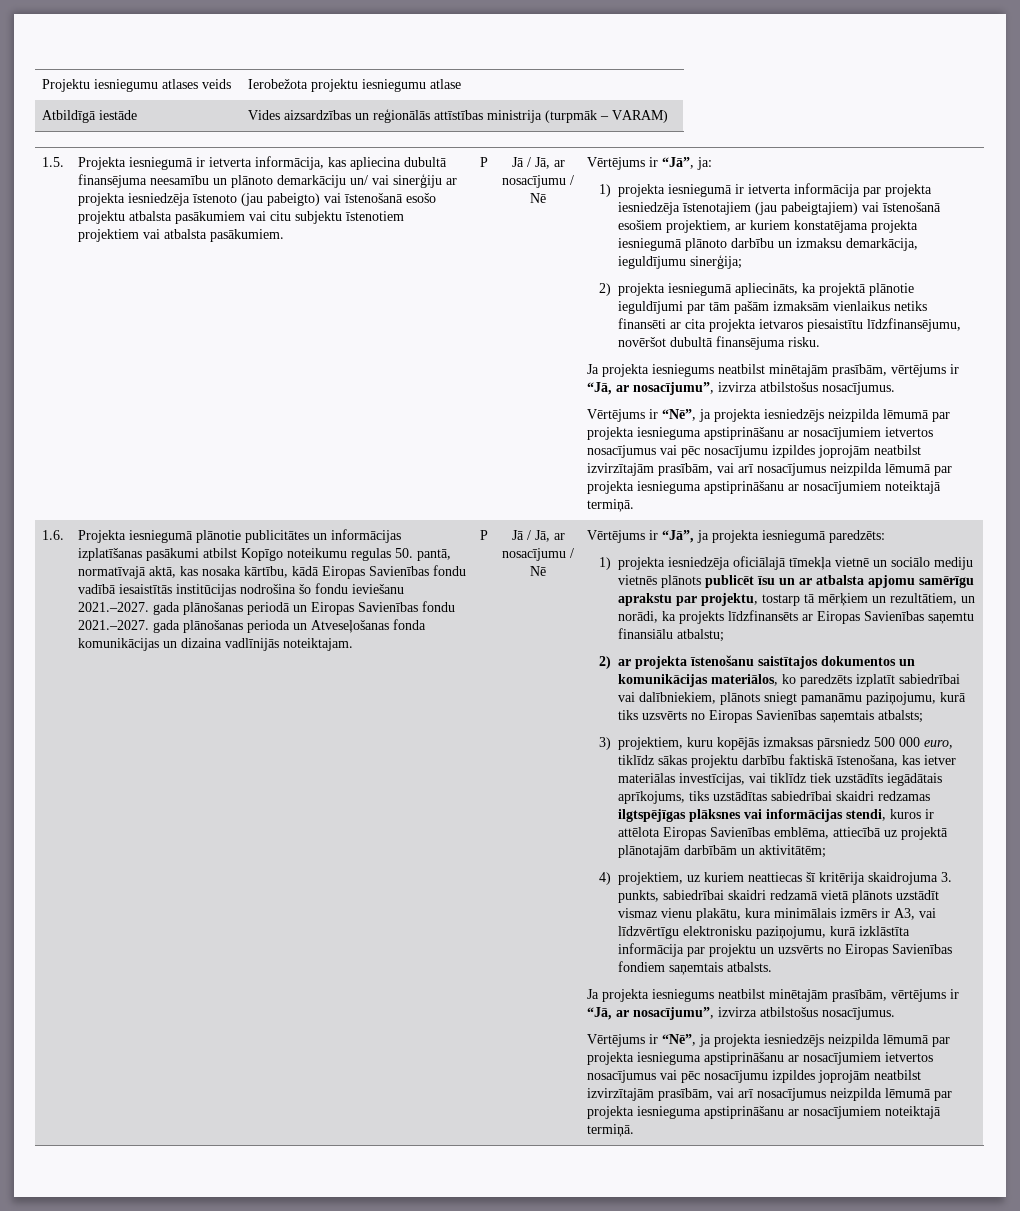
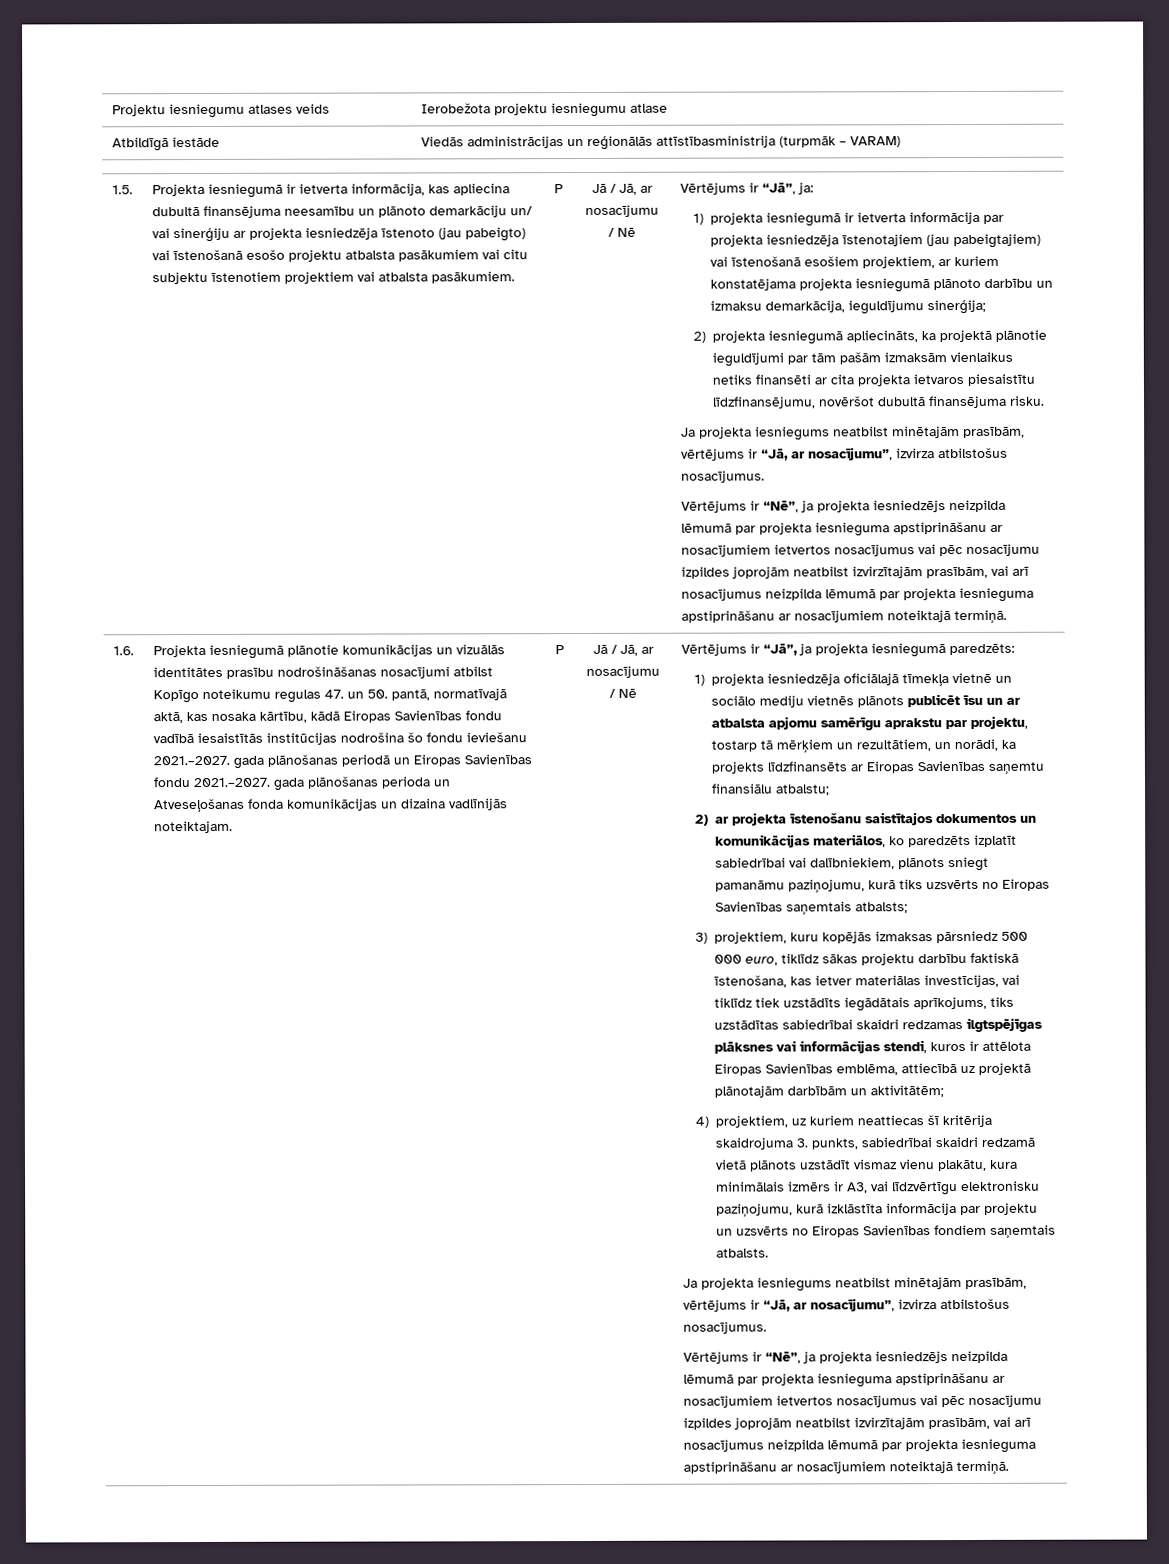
[247,109,542,123] Vides aizsardzības un reģionālās attīstības ministrija -> [420,135,776,150] Viedās administrācijas un reģionālās attīstībasministrija
[244,529,401,543] [77,548,199,561] publicitātes un informācijas izplatīšanas pasākumi -> [341,644,505,657] [152,666,450,679] komunikācijas un vizuālās identitātes prasību nodrošināšanas nosacījumi
(391, 554) none -> [323,689,364,699] 47. un

